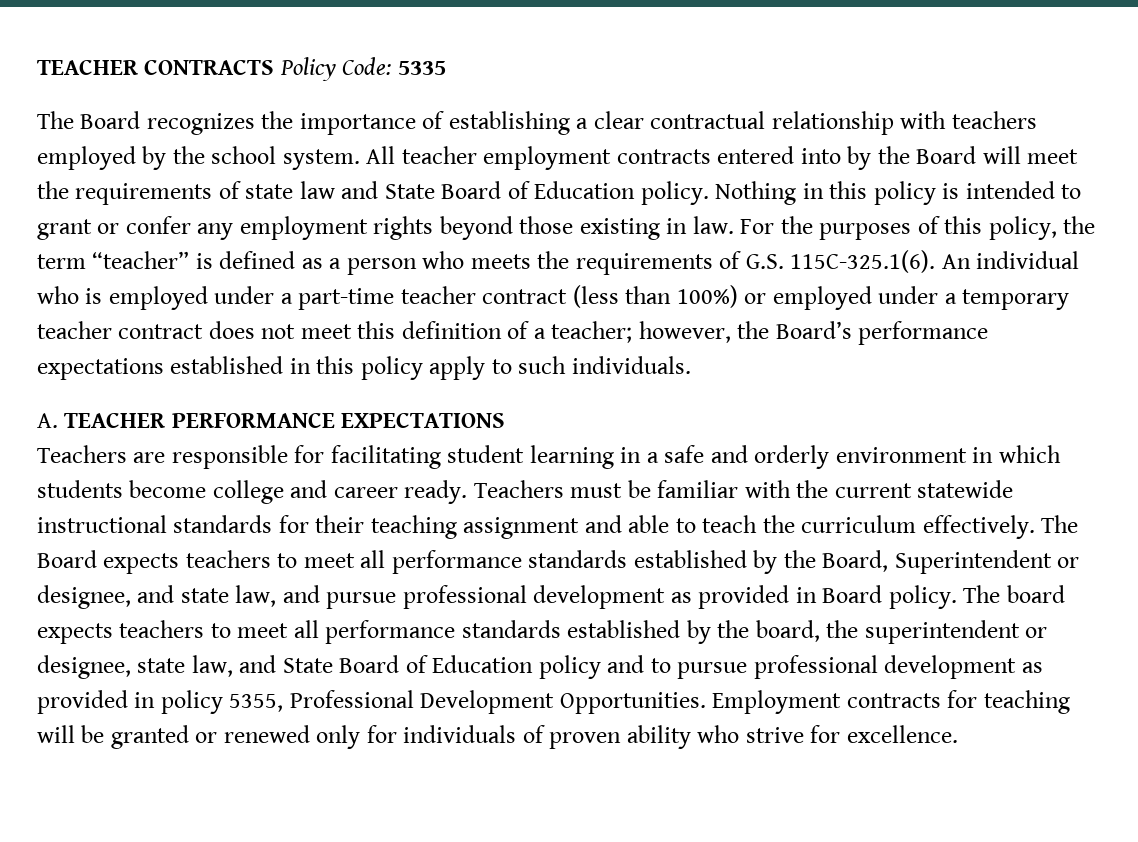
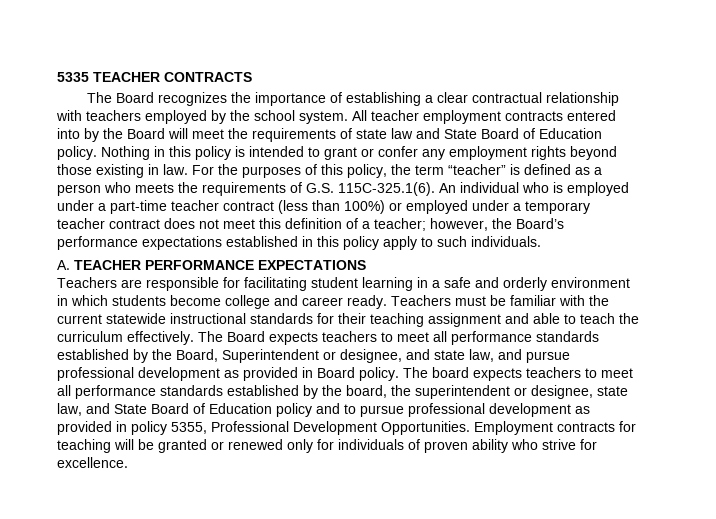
(37, 67) none -> [57,72,89,82] 5335
[279,57,446,81] Policy Code: 5335 -> (252, 77) none

